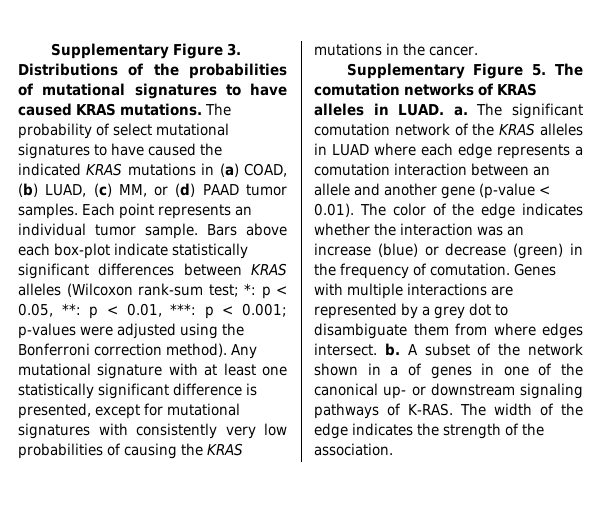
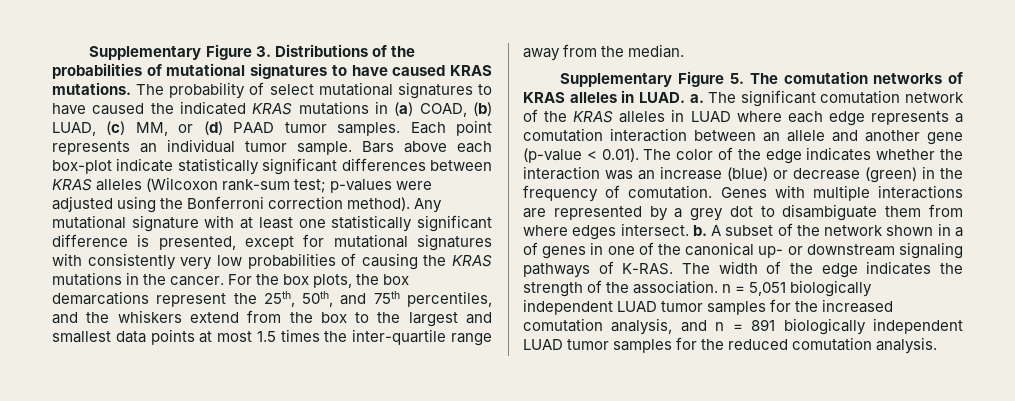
[244,283,287,299] [18,303,287,319] *: p < 0.05, **: p < 0.01, ***: p < 0.001; -> (327, 186) none
(479, 51) none -> [228,274,410,288] [52,291,492,307] [52,310,493,327] [52,329,492,346] [523,44,685,61] For the box plots, the box demarcations represent the 25th, 50th, and 75th percentiles, and the whiskers extend from the box to the largest and smallest data points at most 1.5 times the inter-quartile range away from the median.
(393, 449) none -> [722,280,873,297] [523,299,894,315] [523,318,963,335] [523,337,938,354] n = 5,051 biologically independent LUAD tumor samples for the increased comutation analysis, and n = 891 biologically independent LUAD tumor samples for the reduced comutation analysis.

